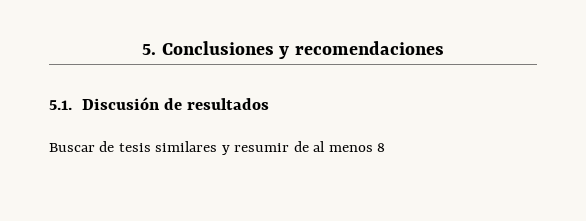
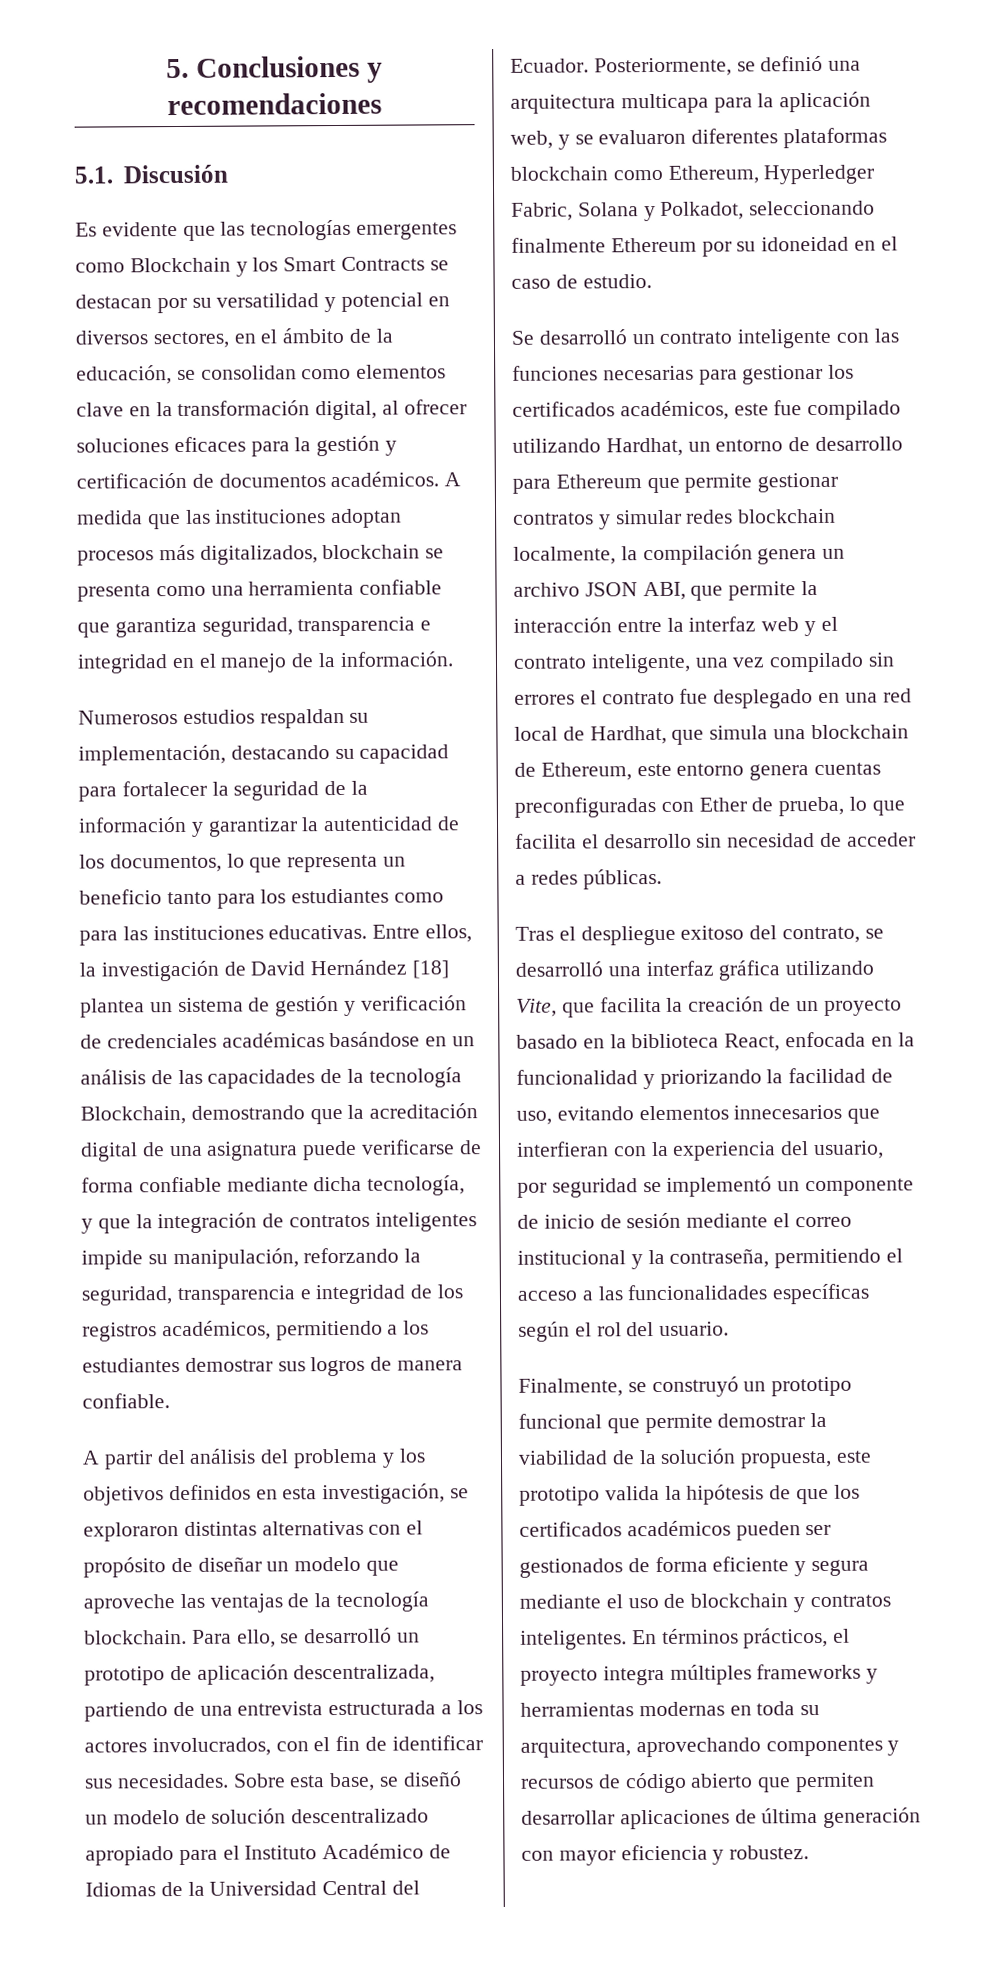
[163,98,269,110] [49,141,386,155] de resultados // Buscar de tesis similares y resumir de al menos 8 -> [75,219,458,241] [75,256,449,277] [75,292,450,314] [75,327,393,349] [76,364,447,385] [76,399,467,421] [76,435,398,457] [76,471,462,489] [77,508,403,530] [77,544,445,566] [77,579,443,602] [77,616,432,638] [77,651,454,674] [78,708,370,729] [78,744,450,766] [78,780,369,802] [78,816,461,837] [79,853,407,873] [79,888,445,909] [79,924,473,946] [79,959,450,982] [80,995,467,1018] [80,1031,476,1049] [80,1067,462,1089] [80,1103,479,1125] [80,1139,482,1162] [81,1175,466,1196] [81,1212,477,1234] [81,1247,422,1270] [81,1284,464,1306] [82,1320,430,1342] [82,1356,464,1377] [82,1393,170,1409] [82,1448,426,1470] [83,1483,470,1506] [83,1520,424,1542] [83,1556,400,1578] [83,1591,430,1614] [84,1627,421,1648] [84,1664,436,1686] [84,1700,483,1722] [84,1735,483,1757] [84,1771,462,1792] [85,1808,430,1825] [85,1843,452,1866] [85,1880,421,1897] [510,55,862,77] [510,91,872,114] [510,127,888,150] [510,164,875,185] [511,200,876,222] [511,236,898,257] [511,274,652,289] [511,328,899,349] [512,364,855,385] [512,400,902,421] [512,436,904,457] [512,472,839,494] [513,508,837,530] [513,544,846,566] [513,580,819,601] [513,616,838,637] [513,652,896,674] [514,688,912,709] [514,724,909,745] [514,762,882,781] [514,796,905,818] [515,832,916,849] [515,868,662,890] [515,925,884,946] [515,960,875,981] [516,996,902,1018] [516,1031,915,1052] [516,1067,894,1090] [516,1104,881,1125] [516,1140,885,1161] [517,1176,915,1198] [517,1212,852,1229] [517,1248,904,1270] [517,1283,871,1305] [518,1321,730,1342] [518,1376,853,1398] [518,1412,828,1434] [518,1448,873,1469] [519,1484,860,1506] [519,1520,832,1541] [519,1556,870,1578] [519,1593,891,1613] [520,1627,851,1650] [520,1663,879,1686] [520,1701,821,1717] [520,1737,900,1758] [520,1772,876,1794] [521,1807,922,1830] [521,1844,810,1866] // Es evidente que las tecnologías emergentes como Blockchain y los Smart Contracts se destacan por su versatilidad y potencial en diversos sectores, en el ámbito de la educación, se consolidan como elementos clave en la transformación digital, al ofrecer soluciones eficaces para la gestión y certificación de documentos académicos. A medida que las instituciones adoptan procesos más digitalizados, blockchain se presenta como una herramienta confiable que garantiza seguridad, transparencia e integridad en el manejo de la información. // Numerosos estudios respaldan su implementación, destacando su capacidad para fortalecer la seguridad de la información y garantizar la autenticidad de los documentos, lo que representa un beneficio tanto para los estudiantes como para las instituciones educativas. Entre ellos, la investigación de David Hernández [18] plantea un sistema de gestión y verificación de credenciales académicas basándose en un análisis de las capacidades de la tecnología Blockchain, demostrando que la acreditación digital de una asignatura puede verificarse de forma confiable mediante dicha tecnología, y que la integración de contratos inteligentes impide su manipulación, reforzando la seguridad, transparencia e integridad de los registros académicos, permitiendo a los estudiantes demostrar sus logros de manera confiable. // A partir del análisis del problema y los objetivos definidos en esta investigación, se exploraron distintas alternativas con el propósito de diseñar un modelo que aproveche las ventajas de la tecnología blockchain. Para ello, se desarrolló un prototipo de aplicación descentralizada, partiendo de una entrevista estructurada a los actores involucrados, con el fin de identificar sus necesidades. Sobre esta base, se diseñó un modelo de solución descentralizado apropiado para el Instituto Académico de Idiomas de la Universidad Central del Ecuador. Posteriormente, se definió una arquitectura multicapa para la aplicación web, y se evaluaron diferentes plataformas blockchain como Ethereum, Hyperledger Fabric, Solana y Polkadot, seleccionando finalmente Ethereum por su idoneidad en el caso de estudio. // Se desarrolló un contrato inteligente con las funciones necesarias para gestionar los certificados académicos, este fue compilado utilizando Hardhat, un entorno de desarrollo para Ethereum que permite gestionar contratos y simular redes blockchain localmente, la compilación genera un archivo JSON ABI, que permite la interacción entre la interfaz web y el contrato inteligente, una vez compilado sin errores el contrato fue desplegado en una red local de Hardhat, que simula una blockchain de Ethereum, este entorno genera cuentas preconfiguradas con Ether de prueba, lo que facilita el desarrollo sin necesidad de acceder a redes públicas. // Tras el despliegue exitoso del contrato, se desarrolló una interfaz gráfica utilizando Vite, que facilita la creación de un proyecto basado en la biblioteca React, enfocada en la funcionalidad y priorizando la facilidad de uso, evitando elementos innecesarios que interfieran con la experiencia del usuario, por seguridad se implementó un componente de inicio de sesión mediante el correo institucional y la contraseña, permitiendo el acceso a las funcionalidades específicas según el rol del usuario. // Finalmente, se construyó un prototipo funcional que permite demostrar la viabilidad de la solución propuesta, este prototipo valida la hipótesis de que los certificados académicos pueden ser gestionados de forma eficiente y segura mediante el uso de blockchain y contratos inteligentes. En términos prácticos, el proyecto integra múltiples frameworks y herramientas modernas en toda su arquitectura, aprovechando componentes y recursos de código abierto que permiten desarrollar aplicaciones de última generación con mayor eficiencia y robustez.

